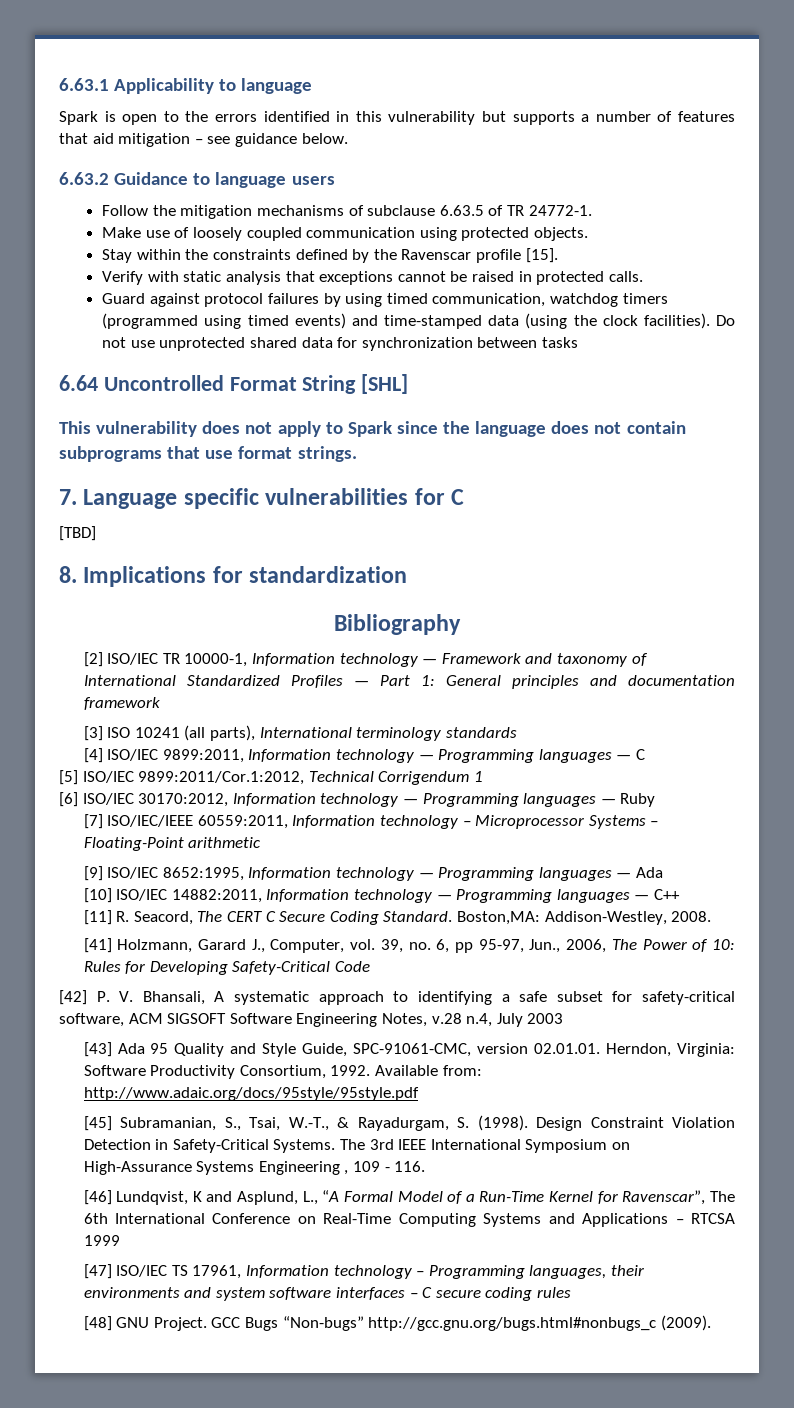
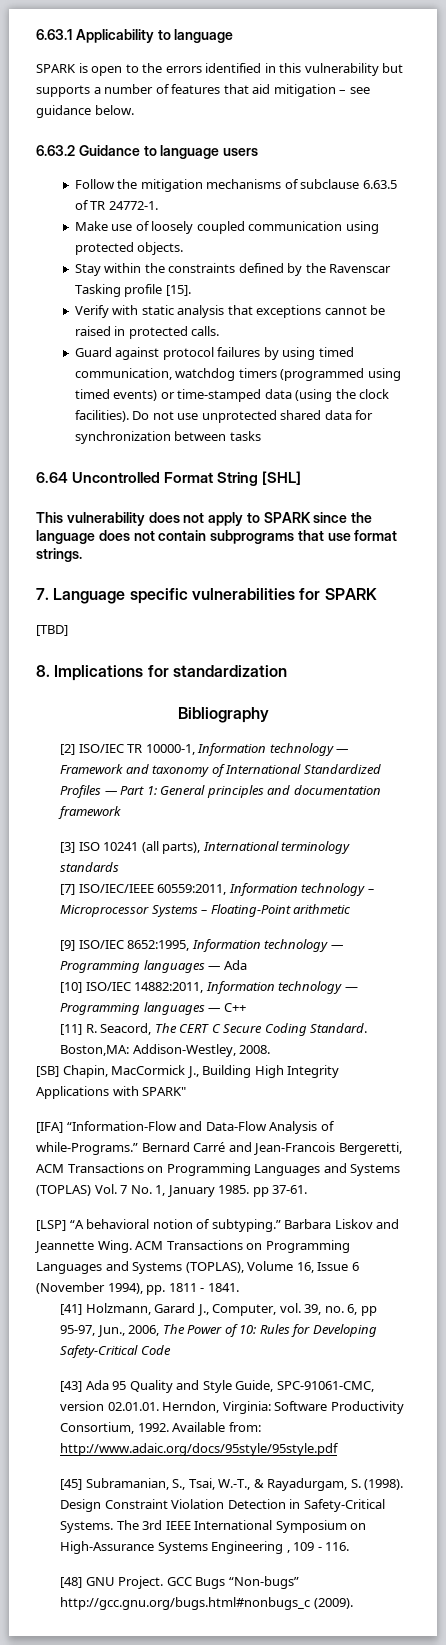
[59,111,98,125] Spark -> [36,64,76,73] SPARK
(472, 254) none -> [74,284,121,297] Tasking
[351,315,378,326] and -> [160,392,175,399] or
[347,421,392,437] Spark -> [263,512,311,523] SPARK
[451,489,465,505] C -> [324,588,377,600] SPARK
[83,748,645,763] [59,770,483,785] [59,792,656,807] // [4] ISO/IEC 9899:2011, Information technology — Programming languages — C // [5] ISO/IEC 9899:2011/Cor.1:2012, Technical Corrigendum 1 // [6] ISO/IEC 30170:2012, Information technology — Programming languages — Ruby -> (120, 867) none
(712, 916) none -> [36,1065,340,1078] [36,1086,187,1099] [36,1121,335,1134] [36,1142,402,1155] [36,1163,401,1176] [36,1184,308,1197] [36,1219,400,1232] [34,1240,350,1253] [36,1261,359,1274] [36,1282,239,1295] // [SB] Chapin, MacCormick J., Building High Integrity Applications with SPARK" // [IFA] “Information-Flow and Data-Flow Analysis of while-Programs.” Bernard Carré and Jean-Francois Bergeretti, ACM Transactions on Programming Languages and Systems (TOPLAS) Vol. 7 No. 1, January 1985. pp 37-61. // [LSP] “A behavioral notion of subtyping.” Barbara Liskov and Jeannette Wing. ACM Transactions on Programming Languages and Systems (TOPLAS), Volume 16, Issue 6 (November 1994), pp. 1811 - 1841.
[59,990,735,1005] [59,1013,564,1027] // [42] P. V. Bhansali, A systematic approach to identifying a safe subset for safety-critical software, ACM SIGSOFT Software Engineering Notes, v.28 n.4, July 2003 -> (171, 1350) none
[83,1190,735,1205] [83,1213,736,1227] [83,1235,120,1246] [83,1264,644,1279] [83,1287,571,1301] // [46] Lundqvist, K and Asplund, L., “A Formal Model of a Run-Time Kernel for Ravenscar”, The 6th International Conference on Real-Time Computing Systems and Applications – RTCSA 1999 // [47] ISO/IEC TS 17961, Information technology – Programming languages, their environments and system software interfaces – C secure coding rules -> (350, 1546) none

